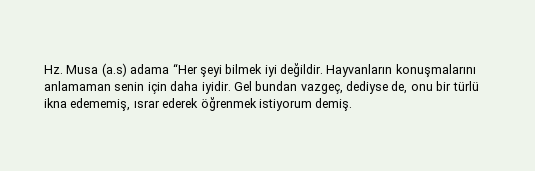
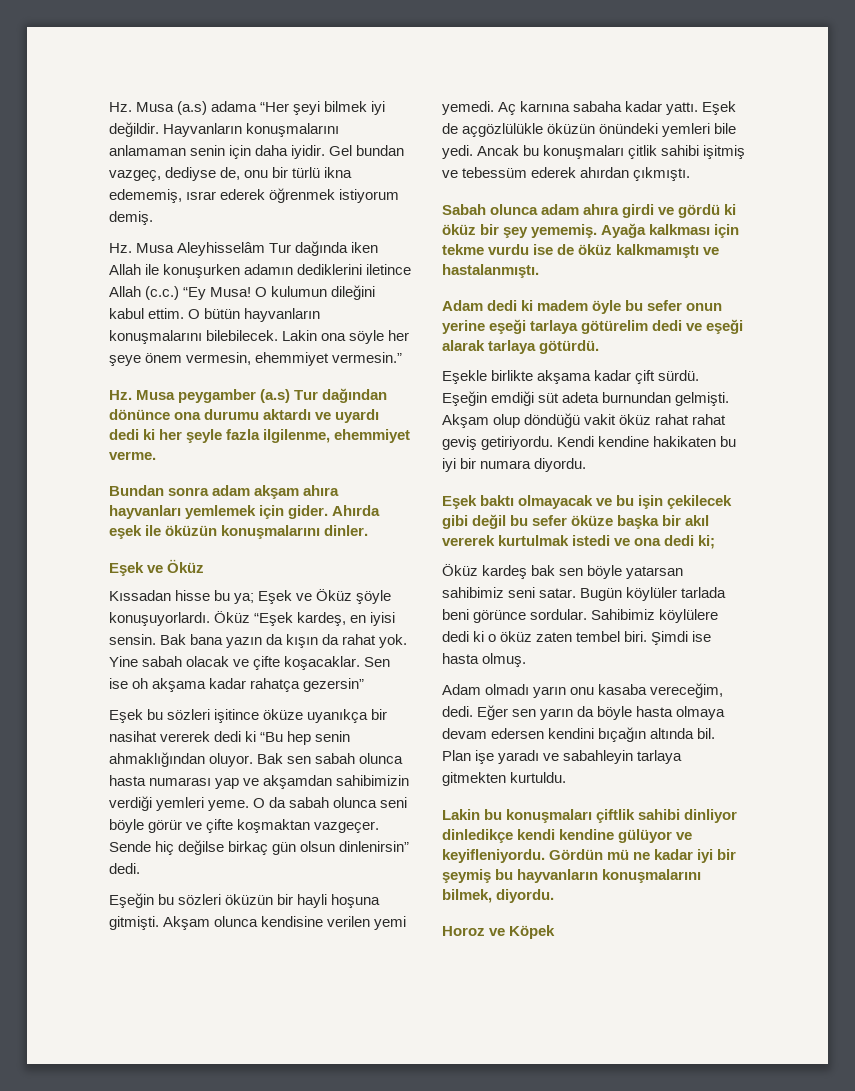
(353, 104) none -> [109,241,379,256] [109,264,412,278] [109,285,376,300] [109,308,321,322] [109,330,410,344] [109,352,403,366] [109,388,388,403] [109,409,380,423] [109,429,411,443] [109,451,156,460] [109,485,340,499] [109,505,381,519] [109,525,369,539] [109,559,205,576] [109,589,392,604] [109,611,396,626] [109,634,408,648] [109,656,391,670] [109,678,365,692] [109,709,388,723] [109,731,351,745] [109,752,404,767] [109,775,410,789] [109,796,408,811] [109,819,380,833] [109,840,410,855] [109,863,140,874] [109,893,381,908] [109,916,407,930] [442,101,737,115] [442,123,737,137] [442,145,746,159] [442,167,691,181] [442,204,737,218] [442,223,740,238] [442,244,720,258] [442,264,539,278] [442,300,723,314] [442,319,744,334] [442,340,600,354] [442,370,700,384] [442,391,730,406] [442,413,727,428] [442,436,737,450] [442,458,587,472] [442,495,733,509] [442,514,710,529] [442,535,716,549] [442,564,684,579] [442,587,727,601] [442,609,719,623] [442,631,712,645] [442,653,527,667] [442,683,724,698] [442,705,726,720] [442,727,716,742] [442,750,683,764] [442,772,567,786] [442,809,738,823] [442,829,693,843] [442,849,737,863] [442,869,702,883] [442,889,555,903] [442,925,556,939] // Hz. Musa Aleyhisselâm Tur dağında iken Allah ile konuşurken adamın dediklerini iletince Allah (c.c.) “Ey Musa! O kulumun dileğini kabul ettim. O bütün hayvanların konuşmalarını bilebilecek. Lakin ona söyle her şeye önem vermesin, ehemmiyet vermesin.” // Hz. Musa peygamber (a.s) Tur dağından dönünce ona durumu aktardı ve uyardı dedi ki her şeyle fazla ilgilenme, ehemmiyet verme. // Bundan sonra adam akşam ahıra hayvanları yemlemek için gider. Ahırda eşek ile öküzün konuşmalarını dinler. // Eşek ve Öküz // Kıssadan hisse bu ya; Eşek ve Öküz şöyle konuşuyorlardı. Öküz “Eşek kardeş, en iyisi sensin. Bak bana yazın da kışın da rahat yok. Yine sabah olacak ve çifte koşacaklar. Sen ise oh akşama kadar rahatça gezersin” // Eşek bu sözleri işitince öküze uyanıkça bir nasihat vererek dedi ki “Bu hep senin ahmaklığından oluyor. Bak sen sabah olunca hasta numarası yap ve akşamdan sahibimizin verdiği yemleri yeme. O da sabah olunca seni böyle görür ve çifte koşmaktan vazgeçer. Sende hiç değilse birkaç gün olsun dinlenirsin” dedi. // Eşeğin bu sözleri öküzün bir hayli hoşuna gitmişti. Akşam olunca kendisine verilen yemi yemedi. Aç karnına sabaha kadar yattı. Eşek de açgözlülükle öküzün önündeki yemleri bile yedi. Ancak bu konuşmaları çitlik sahibi işitmiş ve tebessüm ederek ahırdan çıkmıştı. // Sabah olunca adam ahıra girdi ve gördü ki öküz bir şey yememiş. Ayağa kalkması için tekme vurdu ise de öküz kalkmamıştı ve hastalanmıştı. // Adam dedi ki madem öyle bu sefer onun yerine eşeği tarlaya götürelim dedi ve eşeği alarak tarlaya götürdü. // Eşekle birlikte akşama kadar çift sürdü. Eşeğin emdiği süt adeta burnundan gelmişti. Akşam olup döndüğü vakit öküz rahat rahat geviş getiriyordu. Kendi kendine hakikaten bu iyi bir numara diyordu. // Eşek baktı olmayacak ve bu işin çekilecek gibi değil bu sefer öküze başka bir akıl vererek kurtulmak istedi ve ona dedi ki; // Öküz kardeş bak sen böyle yatarsan sahibimiz seni satar. Bugün köylüler tarlada beni görünce sordular. Sahibimiz köylülere dedi ki o öküz zaten tembel biri. Şimdi ise hasta olmuş. // Adam olmadı yarın onu kasaba vereceğim, dedi. Eğer sen yarın da böyle hasta olmaya devam edersen kendini bıçağın altında bil. Plan işe yaradı ve sabahleyin tarlaya gitmekten kurtuldu. // Lakin bu konuşmaları çiftlik sahibi dinliyor dinledikçe kendi kendine gülüyor ve keyifleniyordu. Gördün mü ne kadar iyi bir şeymiş bu hayvanların konuşmalarını bilmek, diyordu. // Horoz ve Köpek

